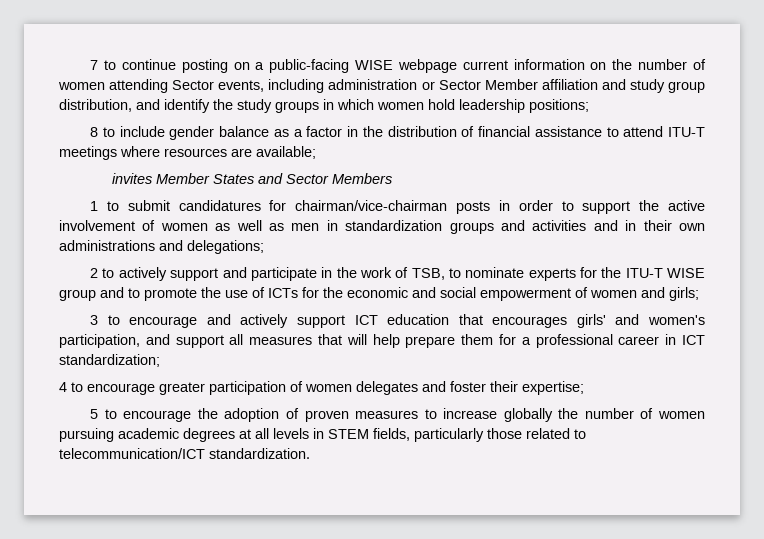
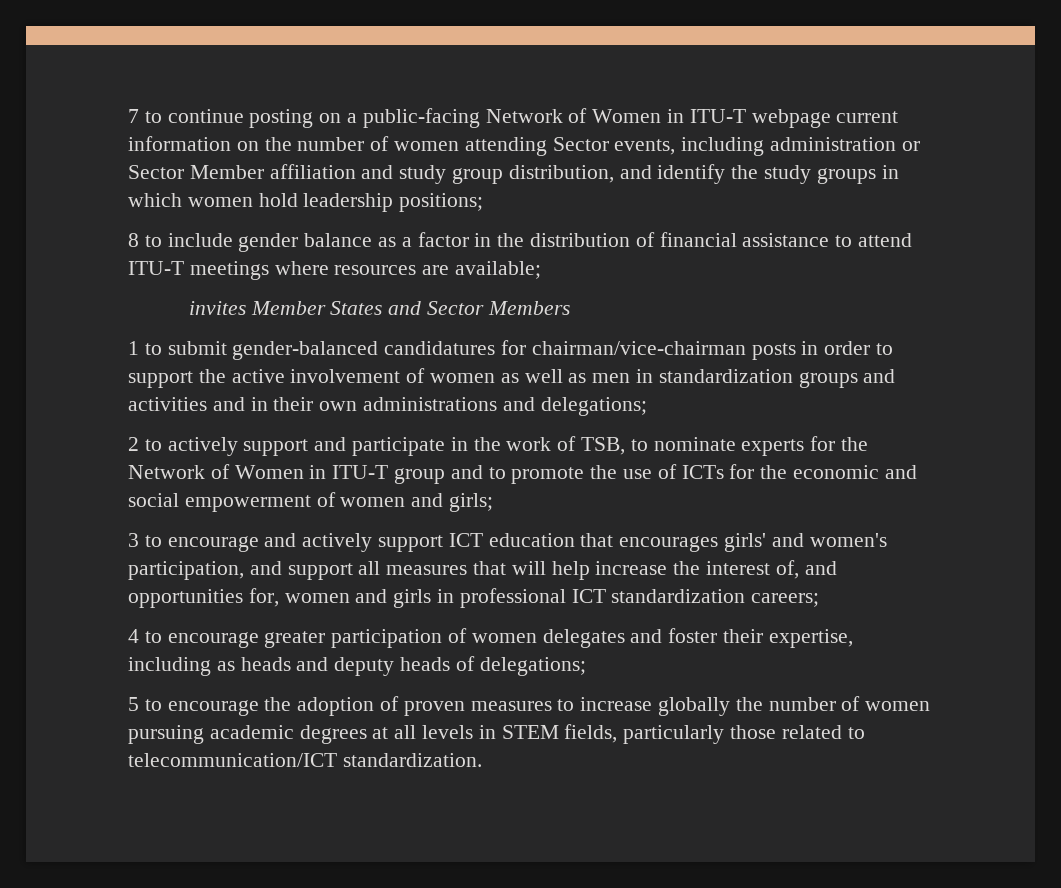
[355,60,394,70] WISE -> [485,108,746,123] Network of Women in ITU-T
(170, 205) none -> [232,341,379,360] gender-balanced
[625,268,705,278] ITU-T WISE -> [128,464,389,479] Network of Women in ITU-T
[405,334,705,348] [59,354,160,367] prepare them for a professional career in ICT standardization; -> [595,560,837,579] [128,588,820,608] increase the interest of, and opportunities for, women and girls in professional ICT standardization careers;
[522,381,584,395] expertise; -> [768,629,853,648] [128,656,586,676] expertise, including as heads and deputy heads of delegations;

